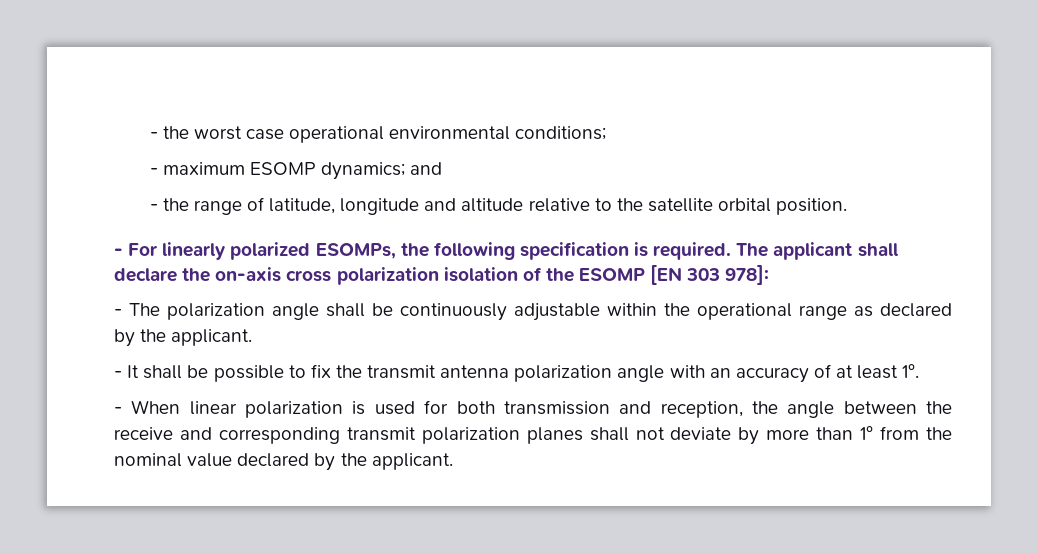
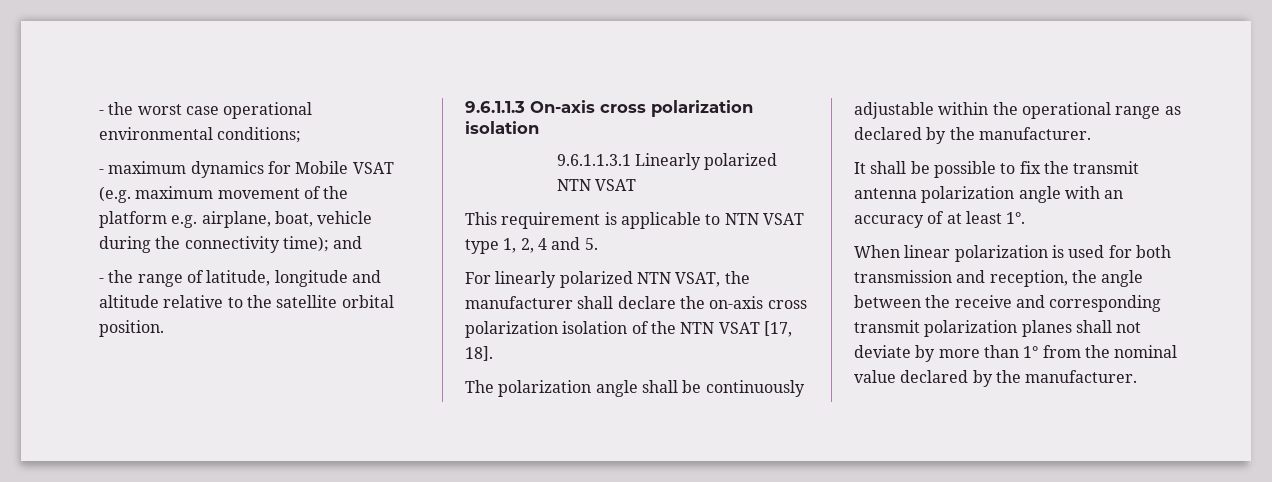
[249,162,405,180] ESOMP dynamics; -> [190,161,394,178] [98,186,349,203] [98,211,373,228] [98,236,329,253] dynamics for Mobile VSAT (e.g. maximum movement of the platform e.g. airplane, boat, vehicle during the connectivity time);
[114,242,853,260] - For linearly polarized ESOMPs, the following specification is required. The applicant -> [465,100,753,117] [465,121,539,134] [556,153,778,170] [556,179,637,191] [465,212,804,229] [465,237,598,254] [465,271,750,288] [465,296,573,309] 9.6.1.1.3 On-axis cross polarization isolation // 9.6.1.1.3.1 Linearly polarized NTN VSAT // This requirement is applicable to NTN VSAT type 1, 2, 4 and 5. // For linearly polarized NTN VSAT, the manufacturer
[579,265,770,285] [114,309,122,316] ESOMP [EN 303 978]: // - -> [680,321,792,337] [465,346,493,361] NTN VSAT [17, 18]. //
[171,329,253,346] [114,371,122,378] applicant. // - -> [978,127,1091,140] manufacturer. //
[114,407,122,414] - -> (1026, 218) none
[371,453,453,470] applicant. -> [1025,370,1138,383] manufacturer.

